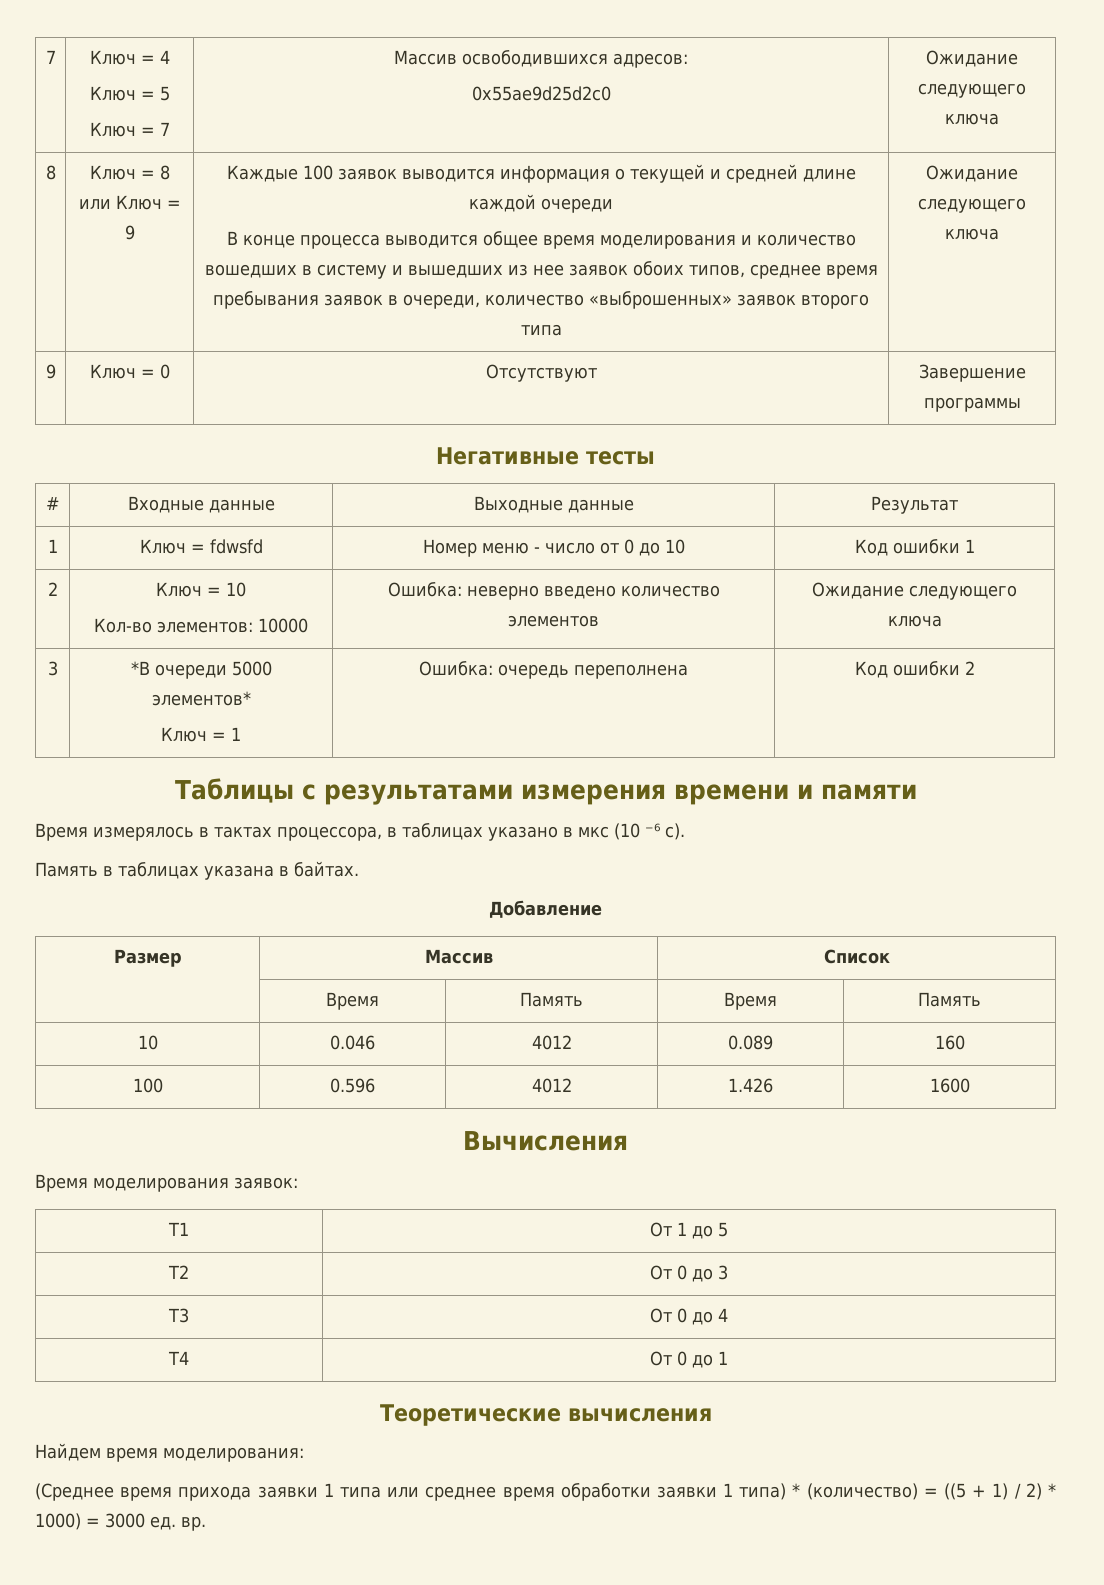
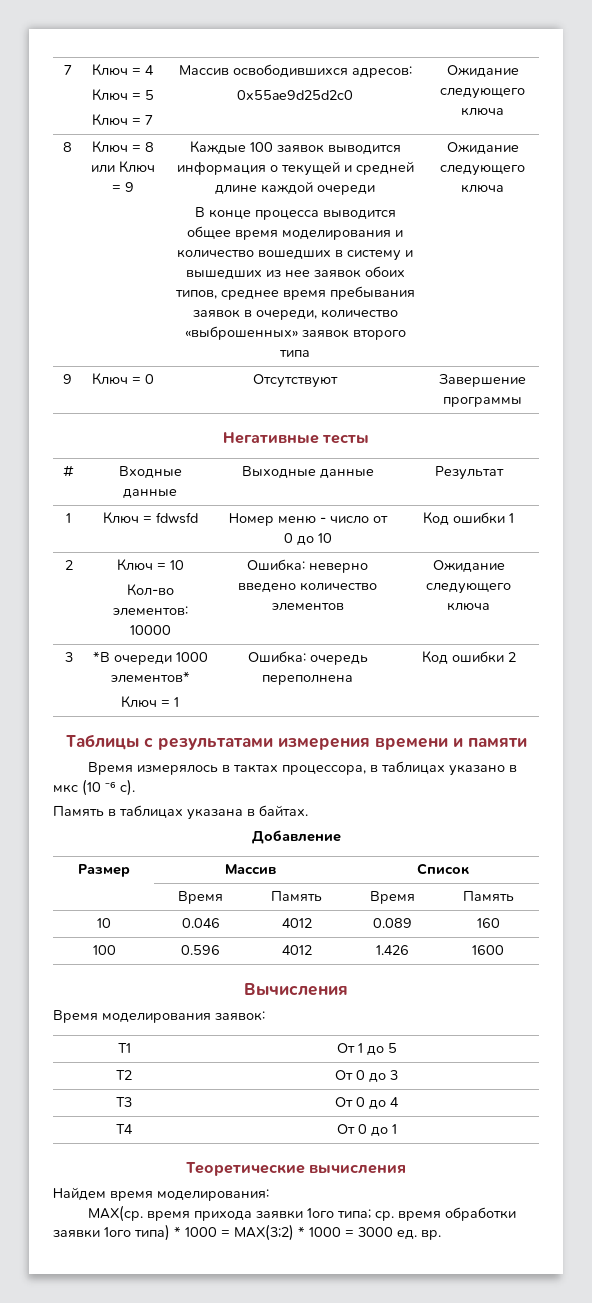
[231,661,272,676] 5000 -> [175,652,208,662] 1000
[35,1483,114,1501] (Среднее -> [87,1205,143,1222] MAX(ср.
[323,1483,497,1501] 1 типа или среднее -> [306,1208,394,1221] 1ого типа; ср.
[723,1483,734,1497] 1 -> [104,1227,131,1237] 1ого
[806,1483,1056,1500] [35,1513,81,1530] (количество) = ((5 + 1) / 2) * 1000) -> [185,1224,341,1241] 1000 = MAX(3;2) * 1000

